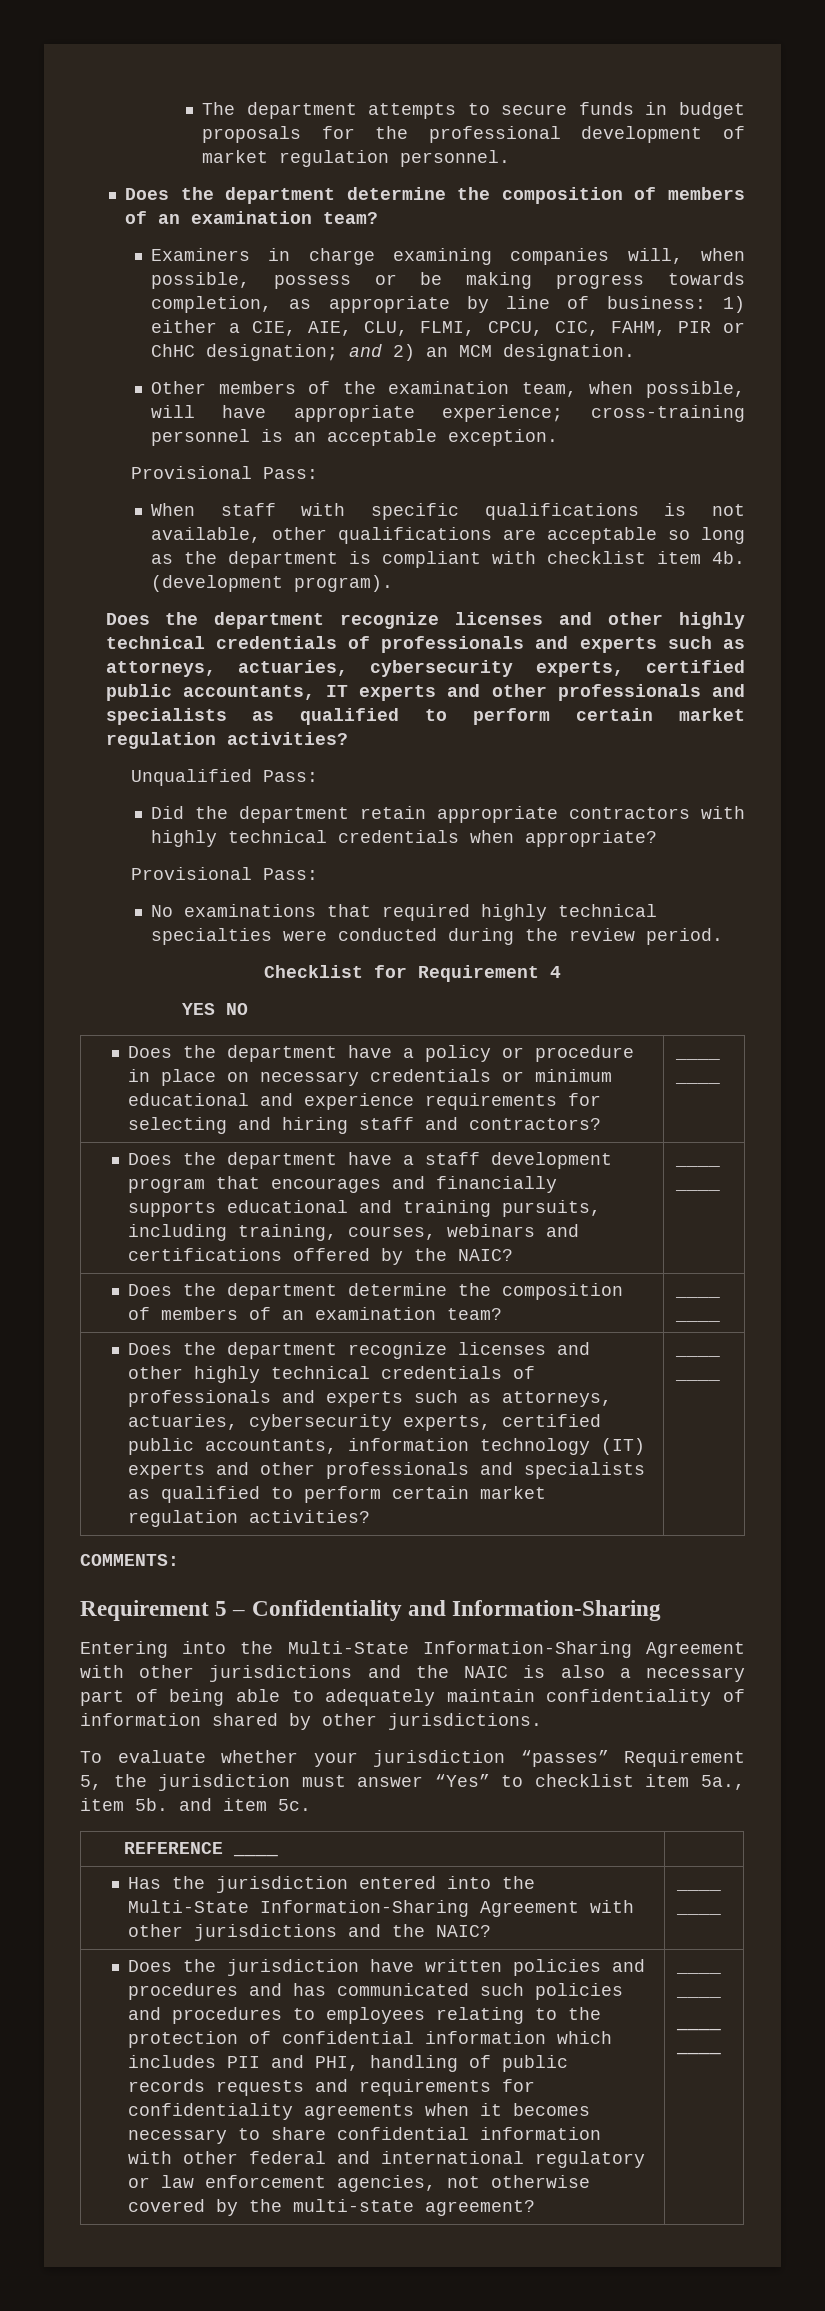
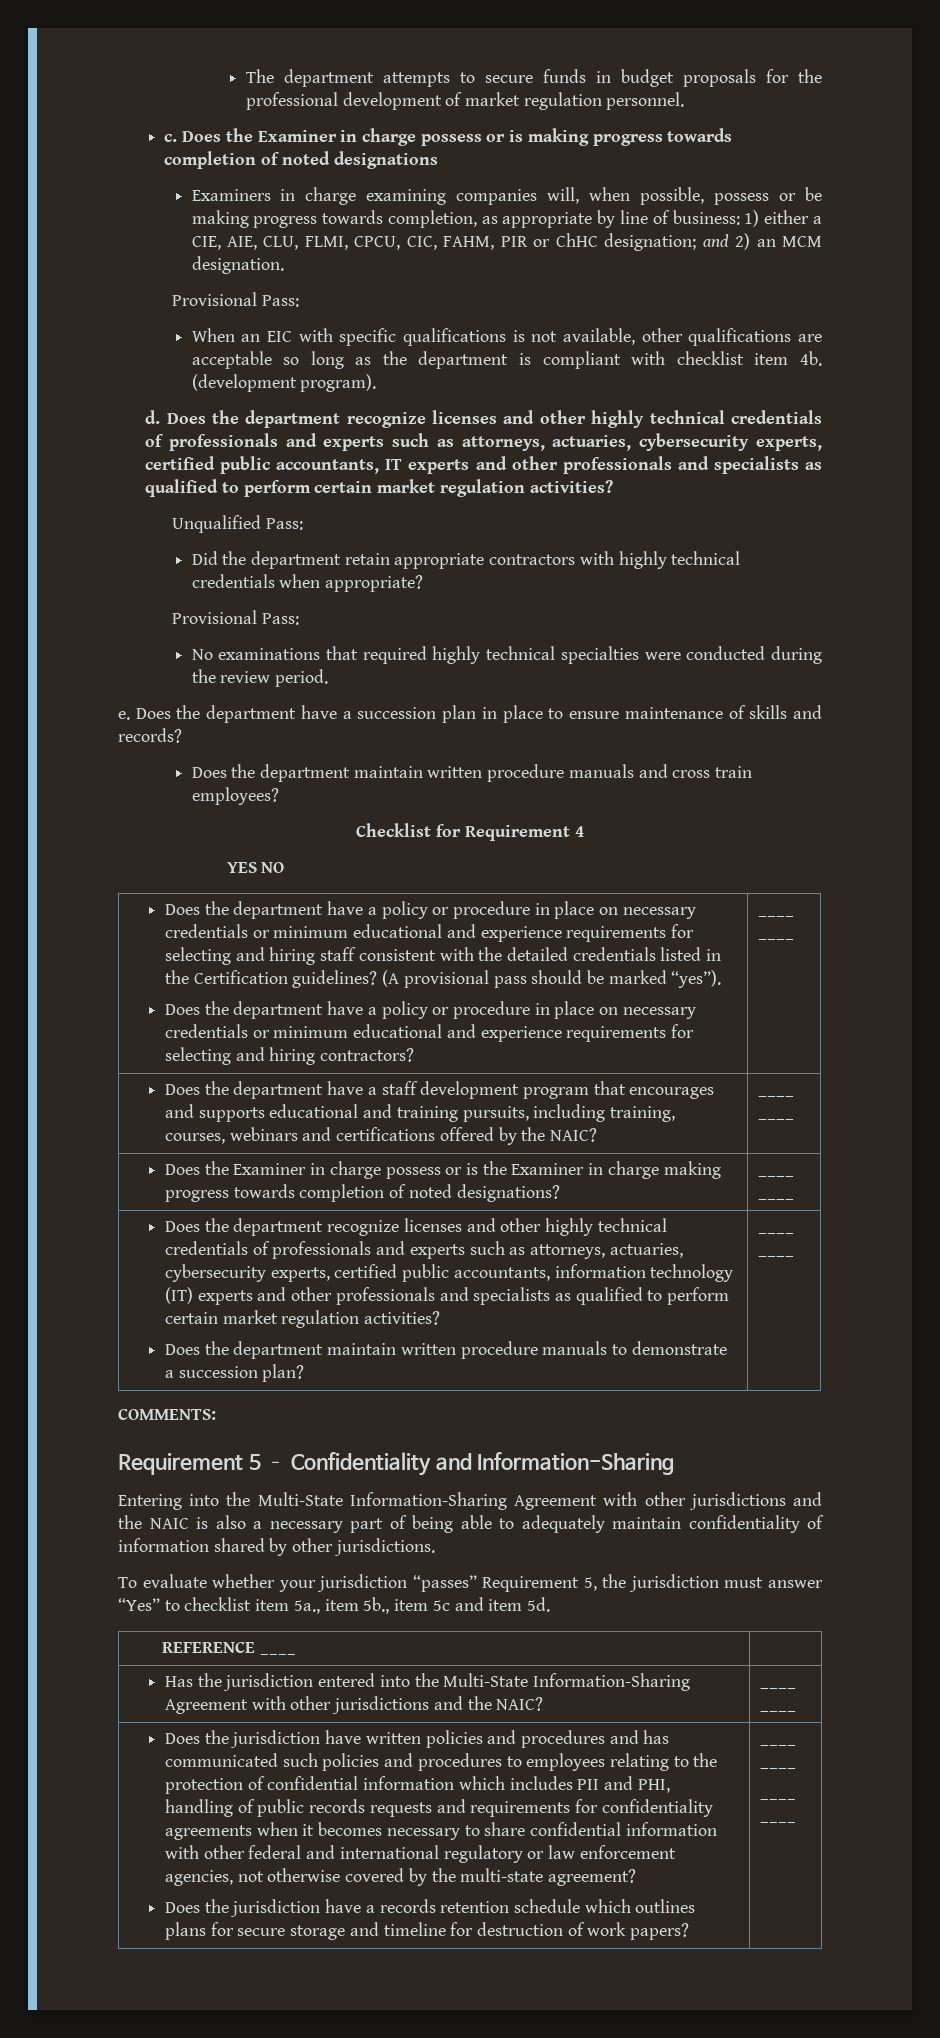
[125,187,745,204] [125,211,379,224] Does the department determine the composition of members of an examination team? -> [164,128,733,146] [164,151,438,169] c. Does the Examiner in charge possess or is making progress towards completion of noted designations
[150,381,745,398] [150,405,746,422] [150,429,558,446] // Other members of the examination team, when possible, will have appropriate experience; cross-training personnel is an acceptable exception. -> (284, 265) none
[220,503,276,516] staff -> [241,331,292,342] an EIC
(393, 583) none -> [145,410,161,424] d.
(723, 936) none -> [118,705,823,723] [118,728,182,743] [191,764,753,782] [191,787,279,805] // e. Does the department have a succession plan in place to ensure maintenance of skills and records? // Does the department maintain written procedure manuals and cross train employees?
[425,1117,459,1130] and -> [358,947,722,961] [164,970,722,988] [164,1001,696,1019] [164,1024,694,1042] [164,1047,316,1065] consistent with the detailed credentials listed in the Certification guidelines? (A provisional pass should be marked “yes”). // Does the department have a policy or procedure in place on necessary credentials or minimum educational and experience requirements for selecting and hiring
[436,1176,558,1193] financially -> (194, 1111) none
[227,1283,624,1300] [128,1307,503,1320] department determine the composition of members of an examination team? -> [233,1161,721,1179] [164,1184,560,1202] Examiner in charge possess or is the Examiner in charge making progress towards completion of noted designations?
(371, 1516) none -> [164,1341,727,1359] [164,1364,305,1382] // Does the department maintain written procedure manuals to demonstrate a succession plan?
[135,1798,168,1811] 5b. -> [363,1597,450,1614] 5b., item 5c
[278,1799,311,1811] 5c. -> [526,1597,550,1612] 5d.
(536, 2208) none -> [164,1899,696,1917] [164,1922,690,1940] // Does the jurisdiction have a records retention schedule which outlines plans for secure storage and timeline for destruction of work papers?

